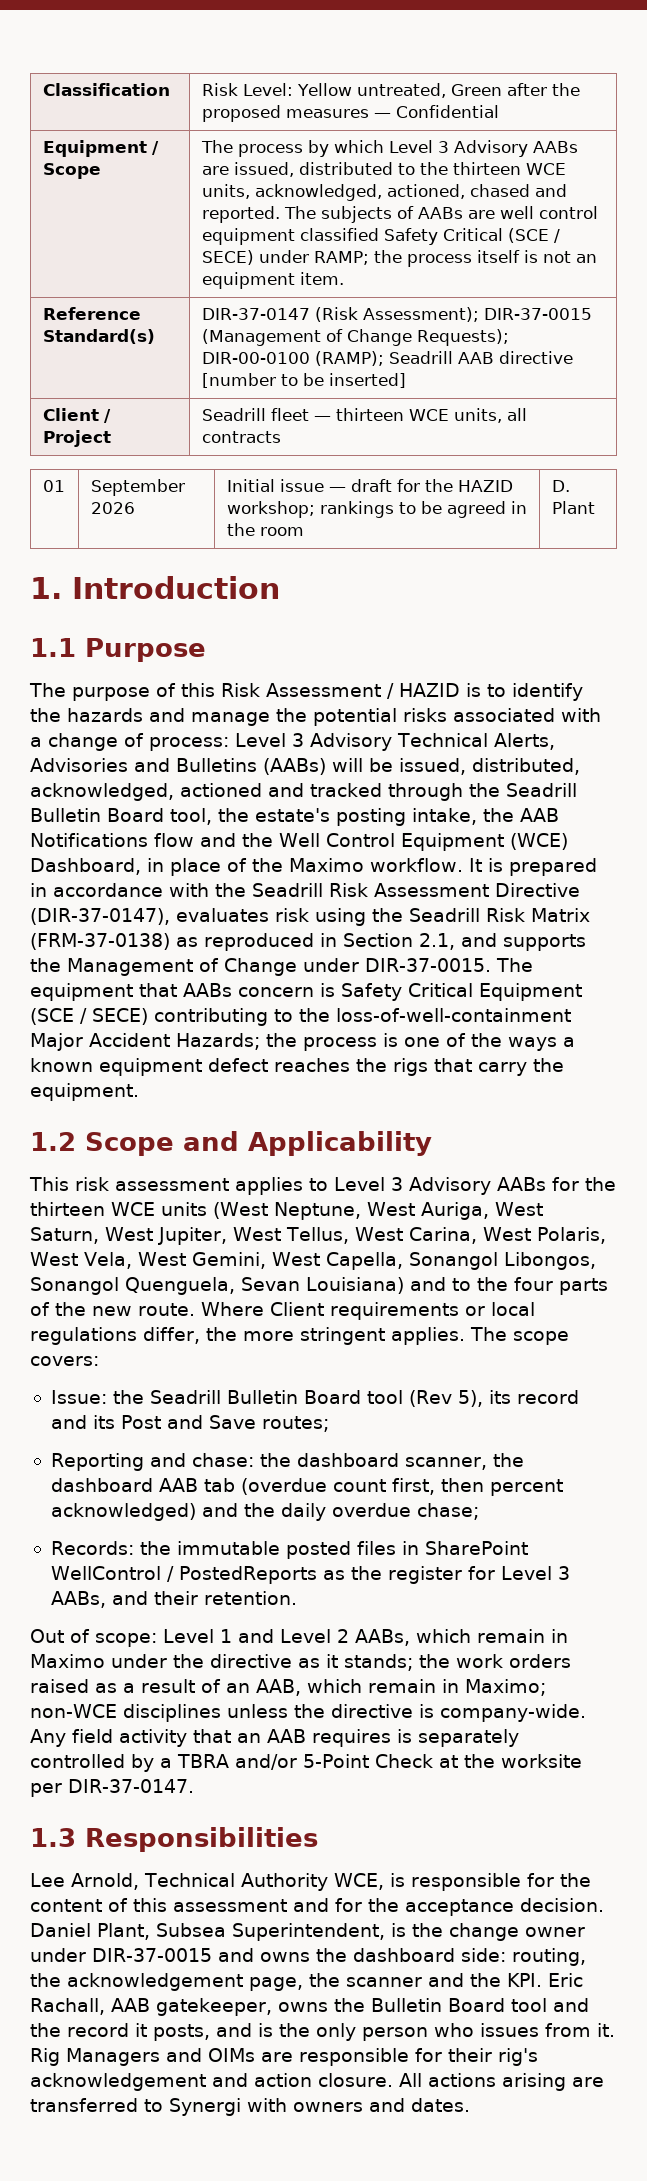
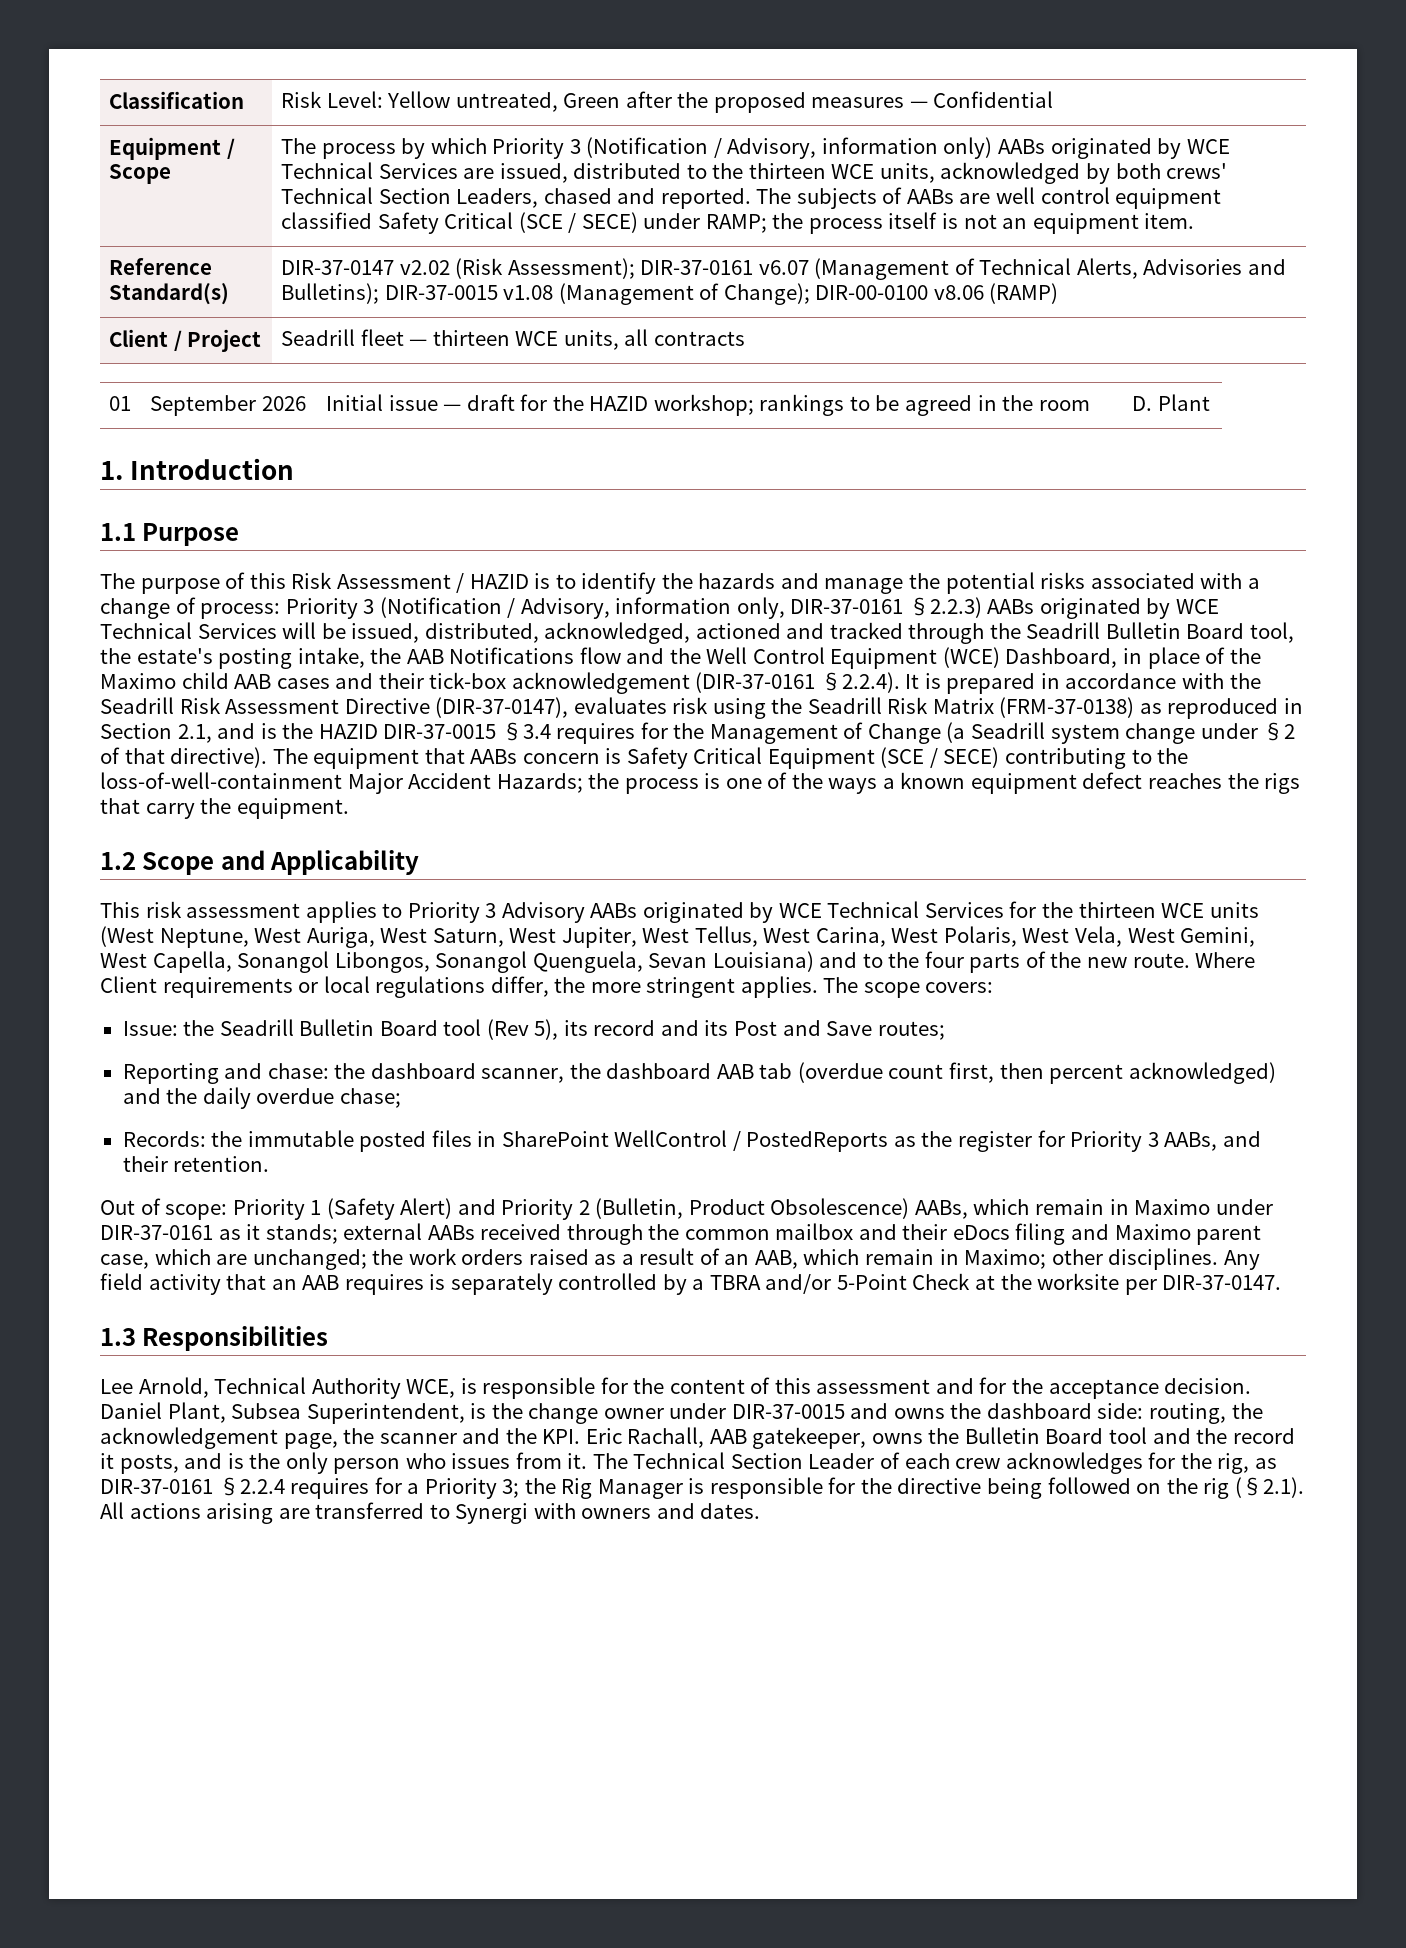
[388,140,578,157] Level 3 Advisory AABs -> [492,137,1230,159] [281,162,458,179] Priority 3 (Notification / Advisory, information only) AABs originated by WCE Technical Services
[254,184,465,201] acknowledged, actioned, -> [940,162,1228,184] [281,187,539,208] acknowledged by both crews' Technical Section Leaders,
(310, 314) none -> [399,260,450,275] v2.02
[483,308,592,320] [201,329,509,346] [201,351,573,366] [201,373,406,388] DIR-37-0015 (Management of Change Requests); DIR-00-0100 (RAMP); Seadrill AAB directive [number to be inserted] -> [640,258,1286,280] [281,283,1059,305] DIR-37-0161 v6.07 (Management of Technical Alerts, Advisories and Bulletins); DIR-37-0015 v1.08 (Management of Change); DIR-00-0100 v8.06 (RAMP)
[235,733,555,751] [30,758,326,775] Level 3 Advisory Technical Alerts, Advisories and Bulletins (AABs) -> [285,597,1220,619] [100,622,277,639] Priority 3 (Notification / Advisory, information only, DIR-37-0161 §2.2.3) AABs originated by WCE Technical Services
[370,858,463,872] workflow. -> [181,672,900,694] child AAB cases and their tick-box acknowledgement (DIR-37-0161 §2.2.4).
[503,934,586,951] [30,958,491,976] supports the Management of Change under DIR-37-0015. -> [260,722,1296,744] [100,747,268,768] is the HAZID DIR-37-0015 §3.4 requires for the Management of Change (a Seadrill system change under §2 of that directive).
[334,1177,546,1195] Level 3 Advisory AABs -> [407,901,1004,923] Priority 3 Advisory AABs originated by WCE Technical Services
[500,1566,552,1580] Level -> [1070,1131,1143,1152] Priority
[163,1629,349,1643] Level 1 and Level 2 -> [232,1198,910,1220] Priority 1 (Safety Alert) and Priority 2 (Bulletin, Product Obsolescence)
[173,1654,292,1668] the directive -> [100,1225,213,1240] DIR-37-0161
(413, 1662) none -> [343,1223,1262,1245] [100,1249,367,1270] external AABs received through the common mailbox and their eDocs filing and Maximo parent case, which are unchanged;
[30,1704,586,1722] non-WCE disciplines unless the directive is company-wide. -> [1051,1248,1219,1270] other disciplines.
[30,2048,538,2066] [30,2073,393,2091] Rig Managers and OIMs are responsible for their rig's acknowledgement and action closure. -> [592,1452,1277,1474] [100,1477,1304,1499] The Technical Section Leader of each crew acknowledges for the rig, as DIR-37-0161 §2.2.4 requires for a Priority 3; the Rig Manager is responsible for the directive being followed on the rig (§2.1).

